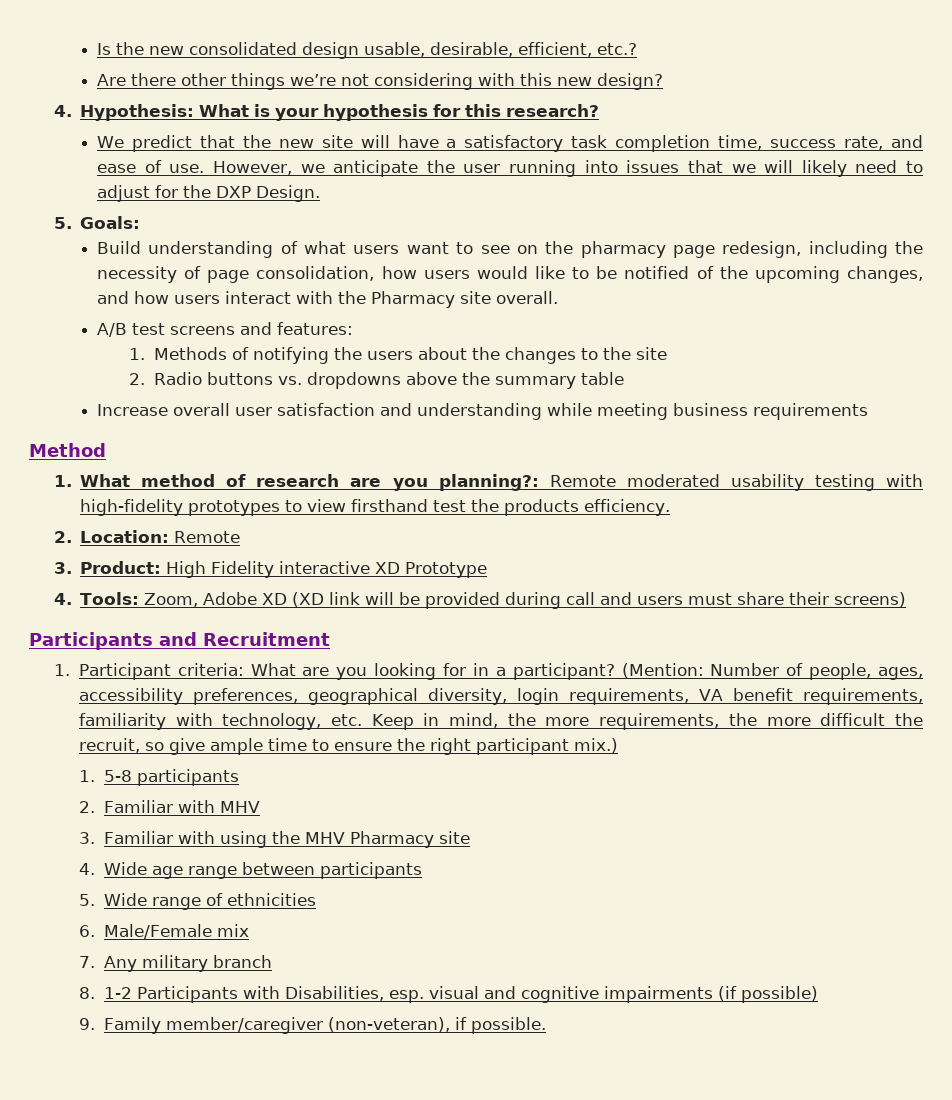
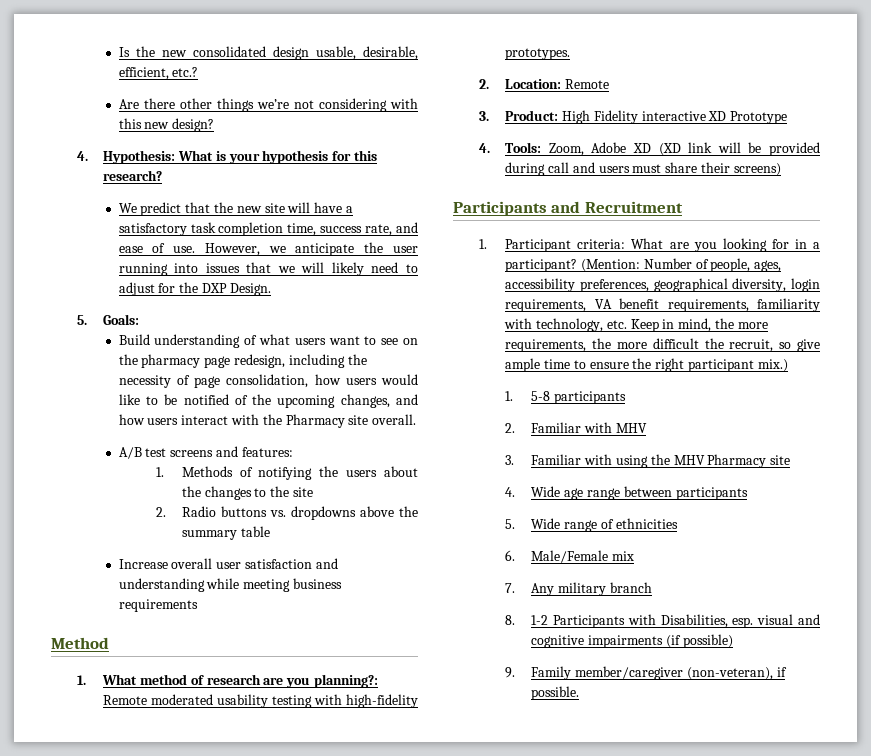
[188,499,671,516] prototypes to view firsthand test the products efficiency. -> [505,48,571,60] prototypes.

